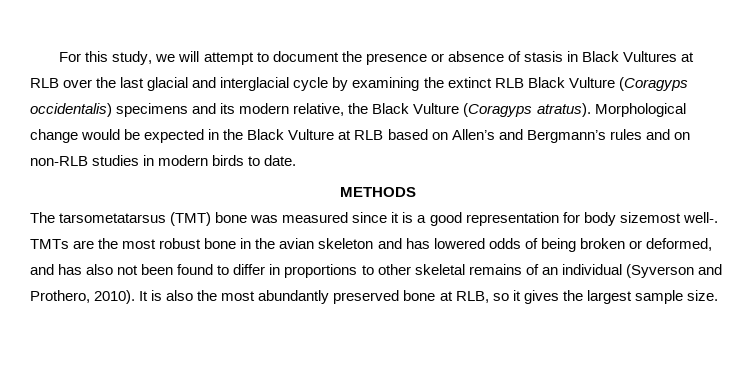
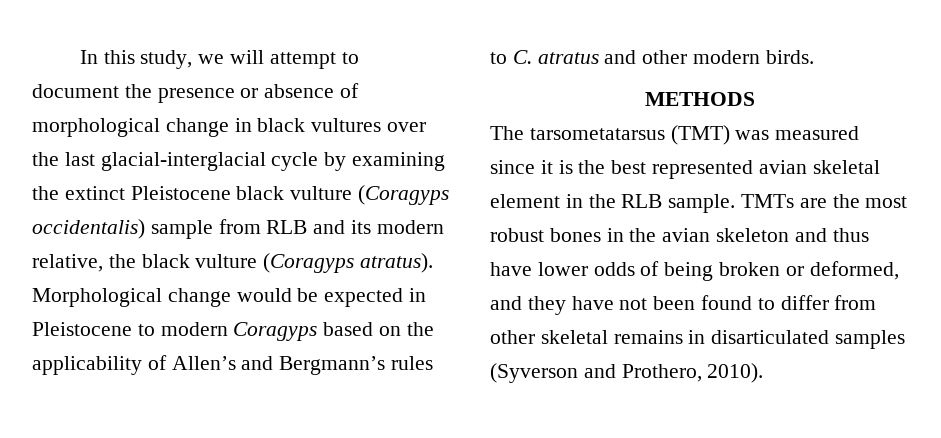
[59,52,82,62] For -> [79,50,98,64] In
[523,51,695,62] [30,77,290,91] stasis in Black Vultures at RLB over the last glacial and interglacial -> [32,118,427,137] [32,152,266,171] morphological change in black vultures over the last glacial-interglacial
[494,77,688,91] [30,103,189,117] RLB Black Vulture (Coragyps occidentalis) specimens -> [130,185,450,205] [32,219,308,239] Pleistocene black vulture (Coragyps occidentalis) sample from RLB
[372,103,460,114] Black Vulture -> [141,254,258,268] black vulture
[223,129,690,143] [30,155,297,166] the Black Vulture at RLB based on Allen’s and Bergmann’s rules and on non-RLB studies in modern birds to date. -> [32,322,434,341] [32,355,434,375] [490,50,814,64] Pleistocene to modern Coragyps based on the applicability of Allen’s and Bergmann’s rules to C. atratus and other modern birds.
[215,212,248,223] bone -> (730, 135) none
[417,212,718,226] a good representation for body sizemost well-. -> [578,160,880,179] [490,194,736,213] the best represented avian skeletal element in the RLB sample.
[204,238,237,249] bone -> [549,228,601,242] bones
[405,238,485,249] has lowered -> [832,228,869,242] [490,262,588,276] thus have lower
[58,264,114,275] has also -> [527,296,614,315] they have
[269,264,722,278] [30,290,718,304] in proportions to other skeletal remains of an individual (Syverson and Prothero, 2010). It is also the most abundantly preserved bone at RLB, so it gives the largest sample size. -> [834,295,877,310] [490,330,906,349] [490,363,764,383] from other skeletal remains in disarticulated samples (Syverson and Prothero, 2010).

